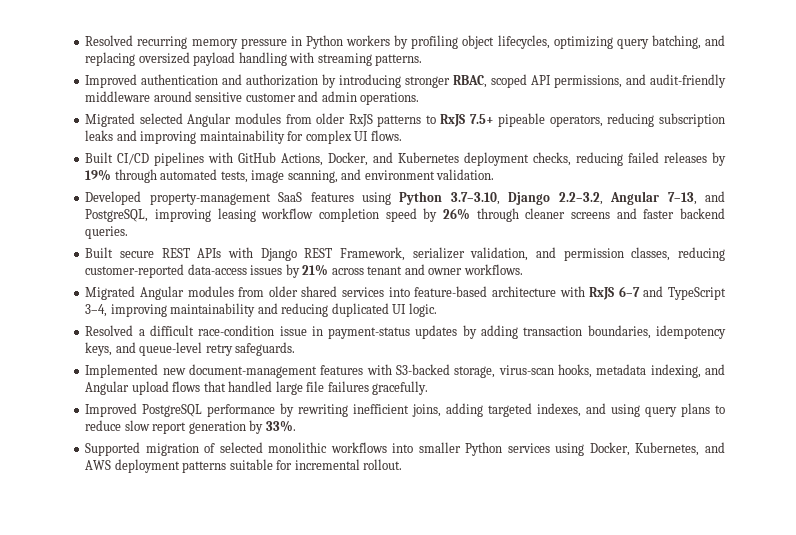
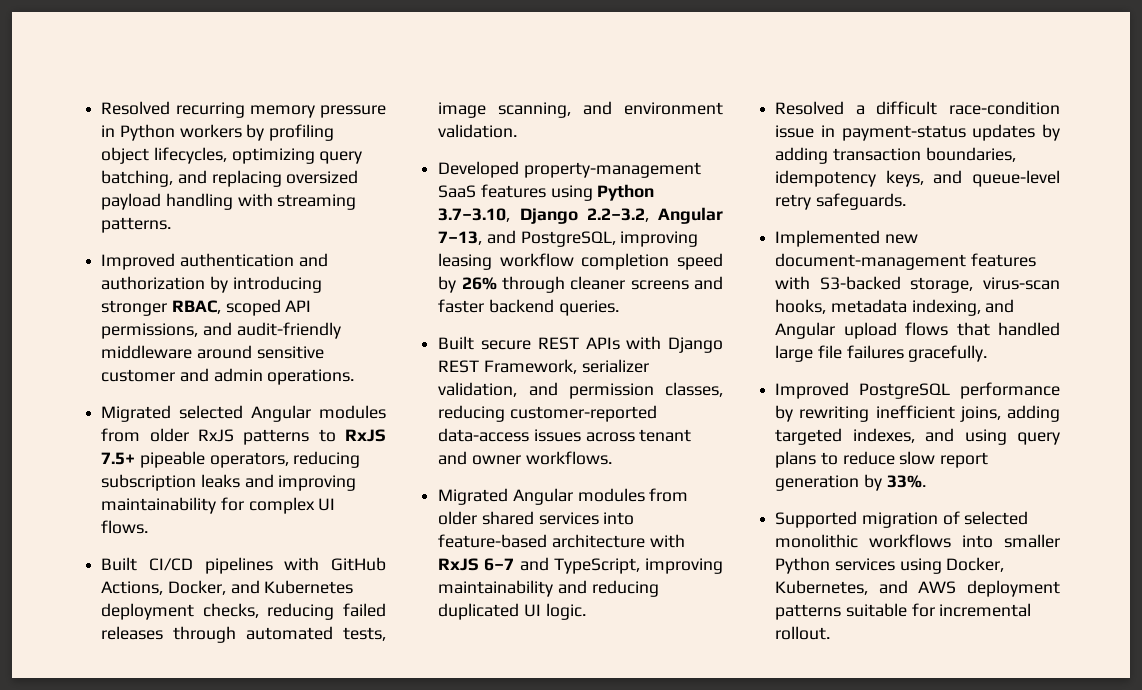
[712,152,727,166] [85,169,112,181] by 19% -> (164, 633) none
[285,264,329,278] by 21% -> (581, 435) none
[668,287,727,300] [85,304,108,317] TypeScript 3–4, -> [553,558,640,574] TypeScript,

